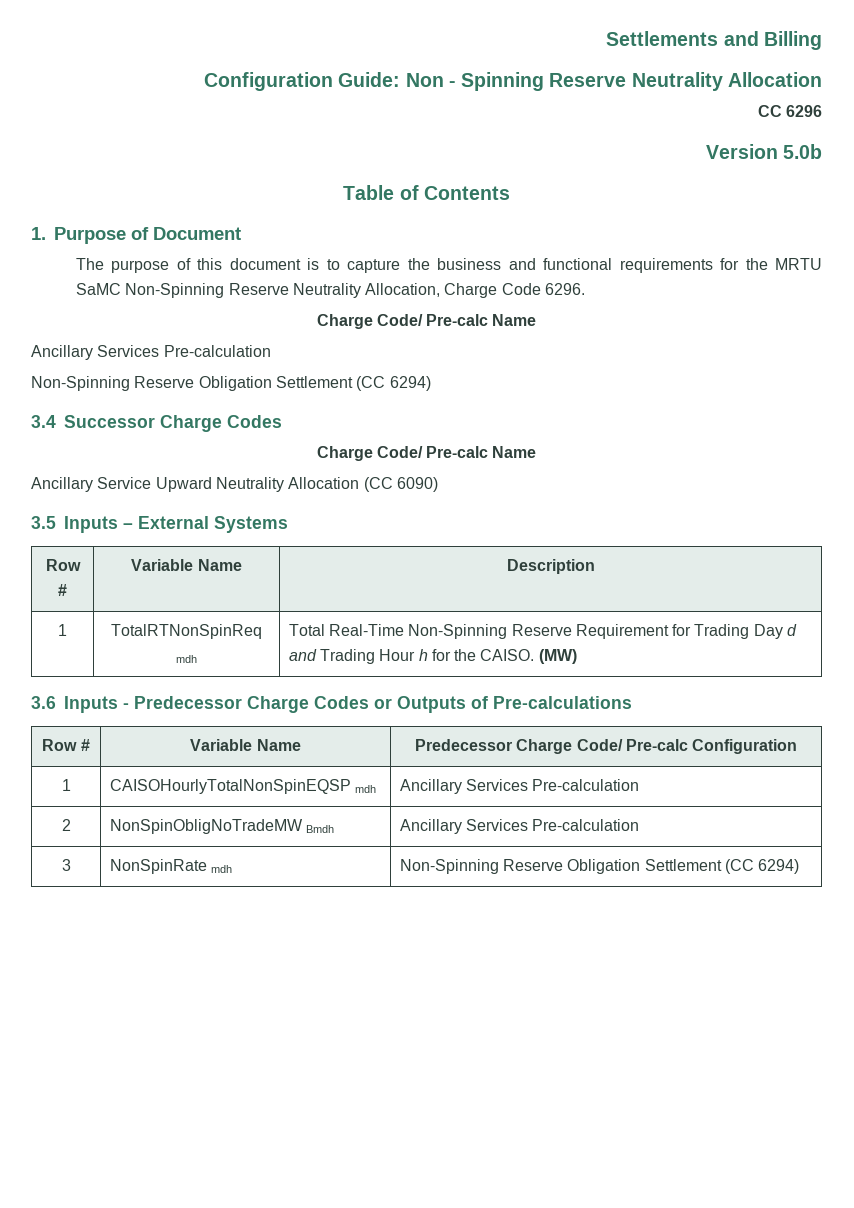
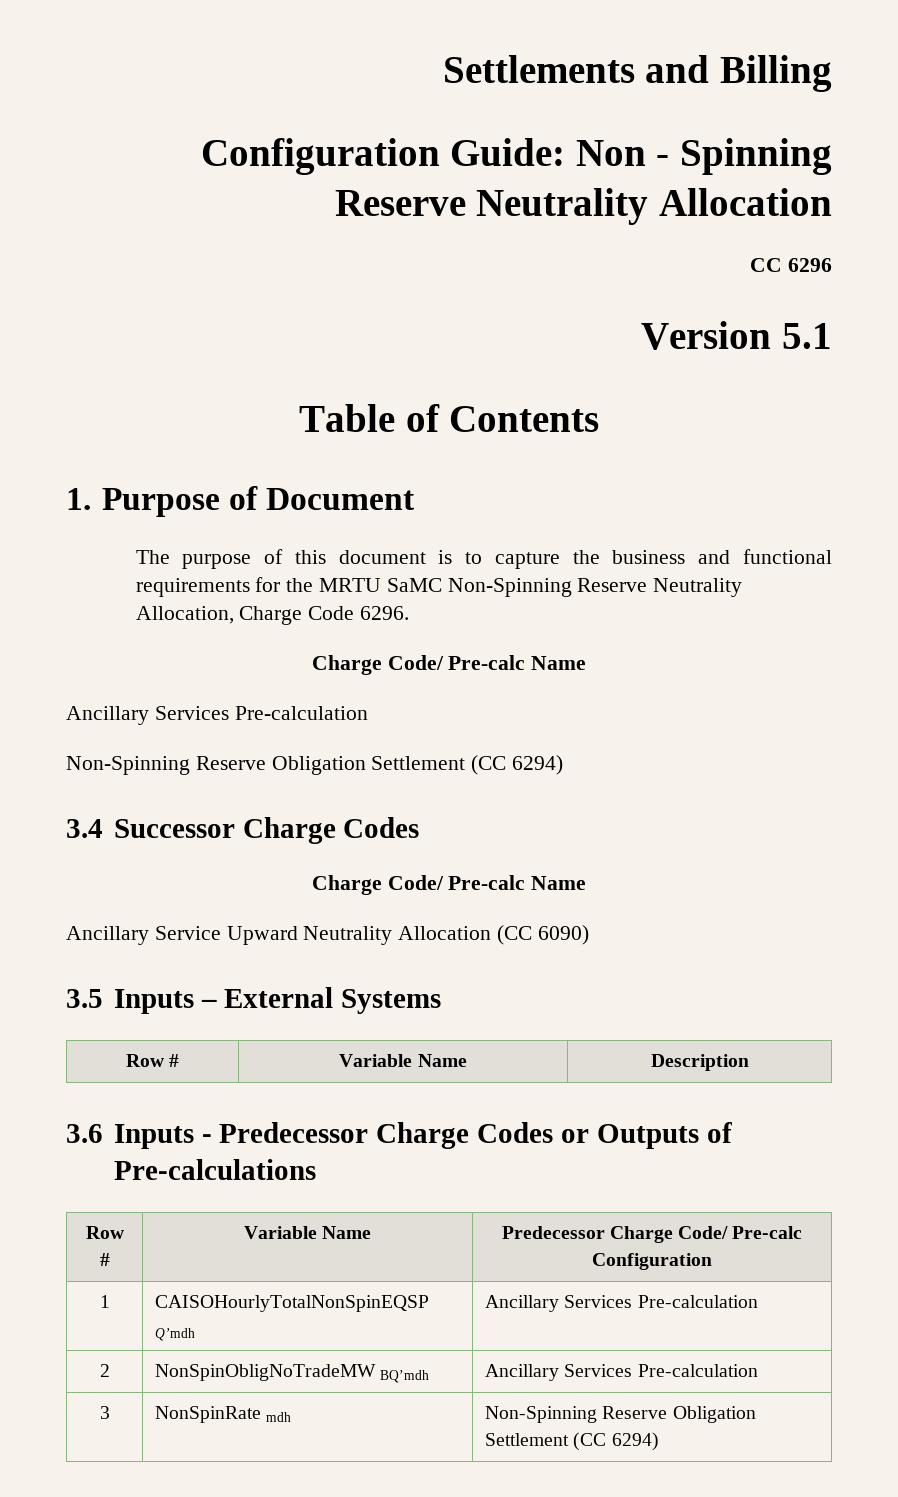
[783,144,822,159] 5.0b -> [782,323,832,349] 5.1
[58,624,67,636] [111,624,262,639] [176,655,197,663] [288,624,798,639] [288,649,577,664] // 1 | TotalRTNonSpinReq mdh | Total Real-Time Non-Spinning Reserve Requirement for Trading Day d and Trading Hour h for the CAISO. (MW) -> (749, 1062) none
[354,785,376,793] mdh -> [155,1328,196,1341] Q’mdh
[305,825,334,833] Bmdh -> [380,1370,430,1383] BQ’mdh

